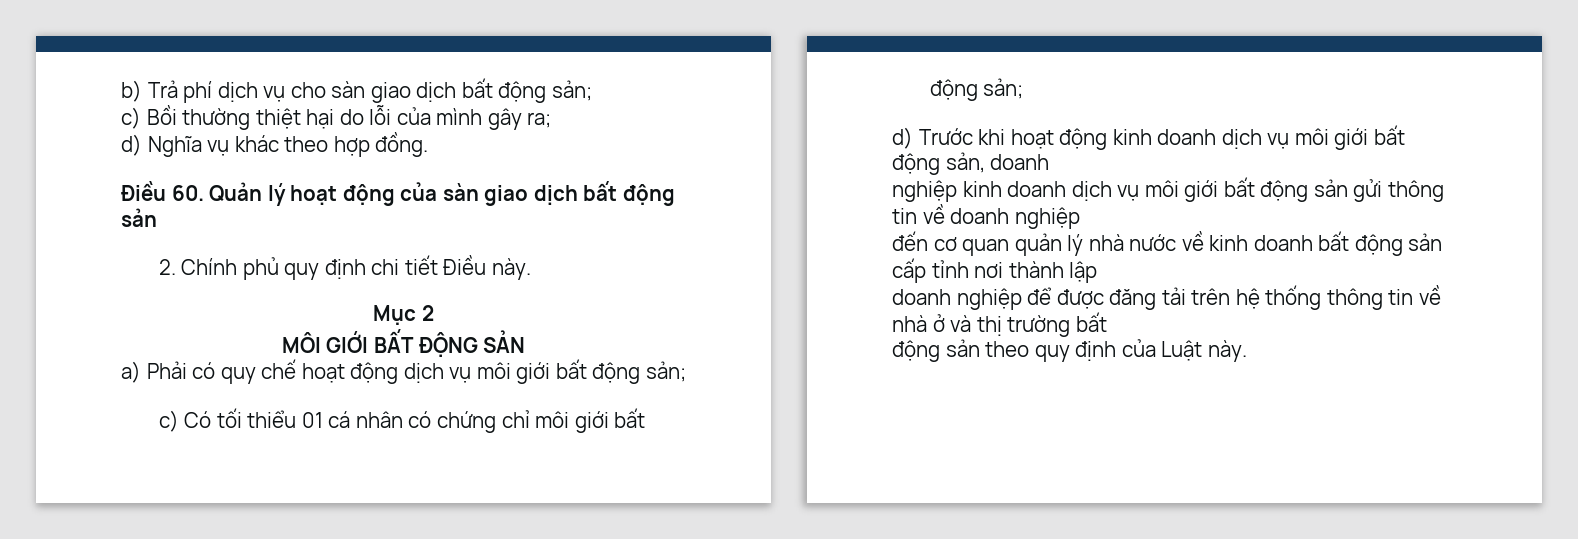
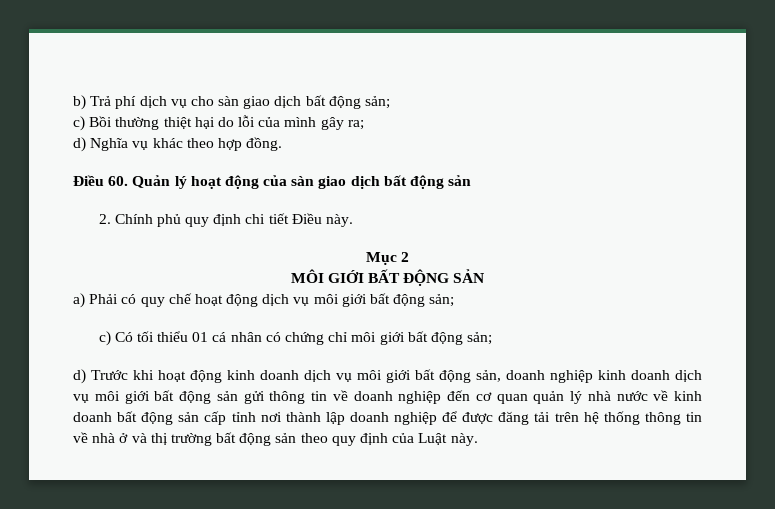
(1050, 162) // -> (545, 375) none
(1080, 218) // -> (442, 397) none
(1098, 272) // -> (345, 418) none
(1107, 322) // -> (237, 437) none

